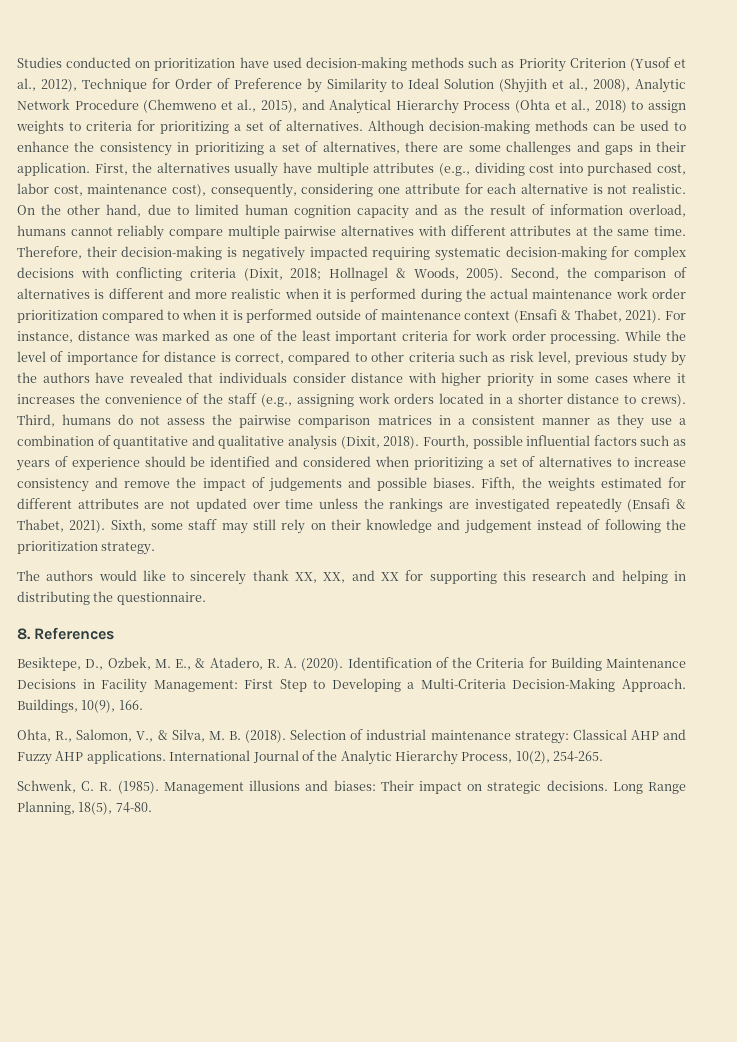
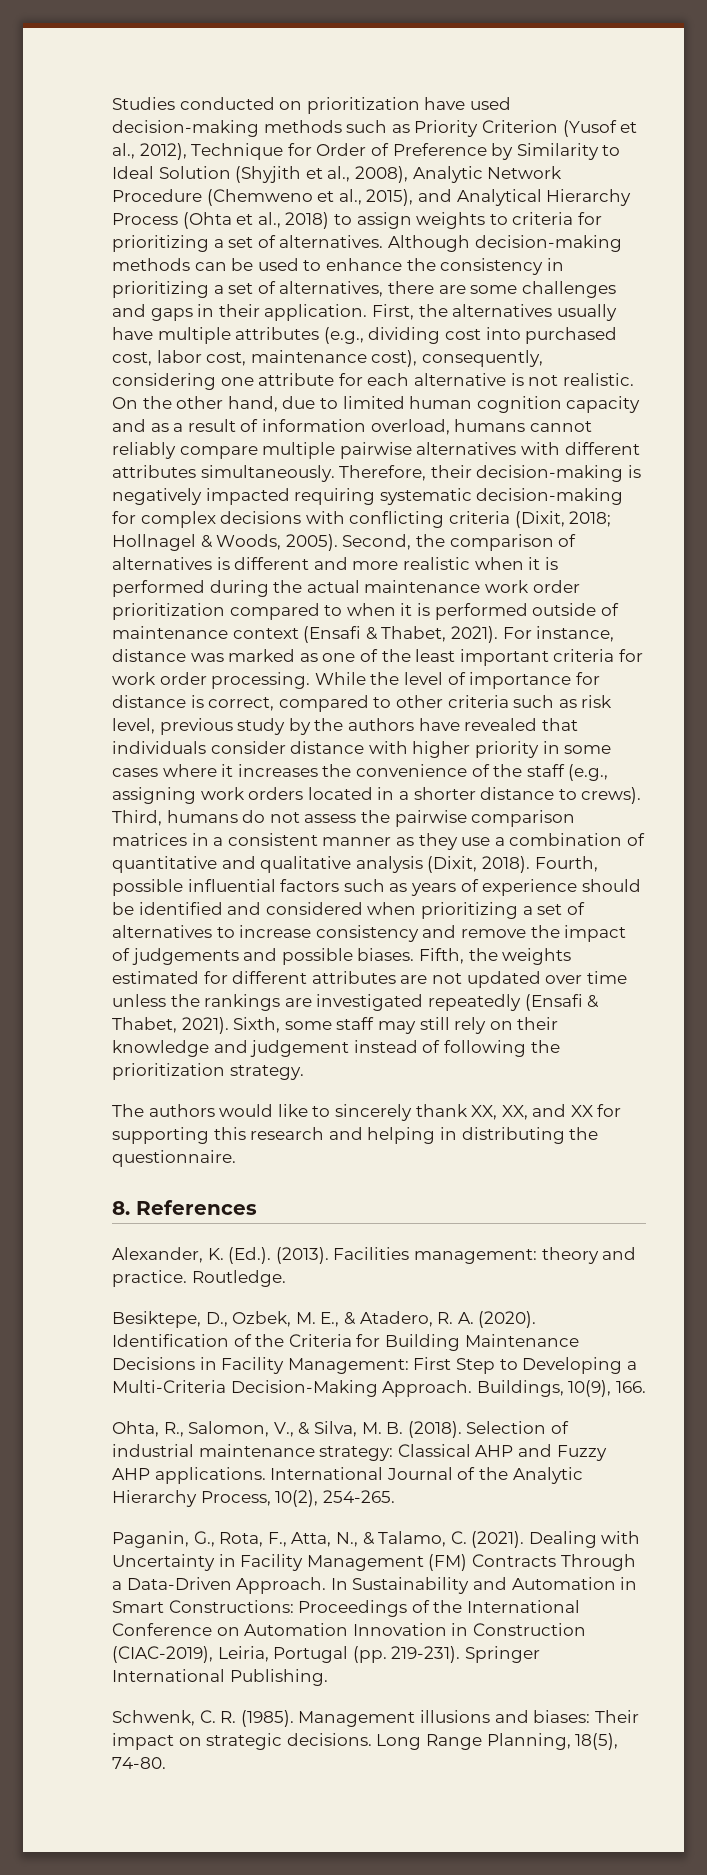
[463,204,484,215] the -> [173,423,184,432] a
[575,225,686,236] at the same time. -> [200,465,335,482] simultaneously.
(115, 633) none -> [112,1247,637,1264] [112,1270,286,1287] // Alexander, K. (Ed.). (2013). Facilities management: theory and practice. Routledge.
(604, 756) none -> [112,1531,641,1548] [112,1554,636,1571] [112,1577,638,1594] [112,1600,580,1617] [112,1623,586,1636] [112,1646,540,1663] [112,1669,328,1686] // Paganin, G., Rota, F., Atta, N., & Talamo, C. (2021). Dealing with Uncertainty in Facility Management (FM) Contracts Through a Data-Driven Approach. In Sustainability and Automation in Smart Constructions: Proceedings of the International Conference on Automation Innovation in Construction (CIAC-2019), Leiria, Portugal (pp. 219-231). Springer International Publishing.

